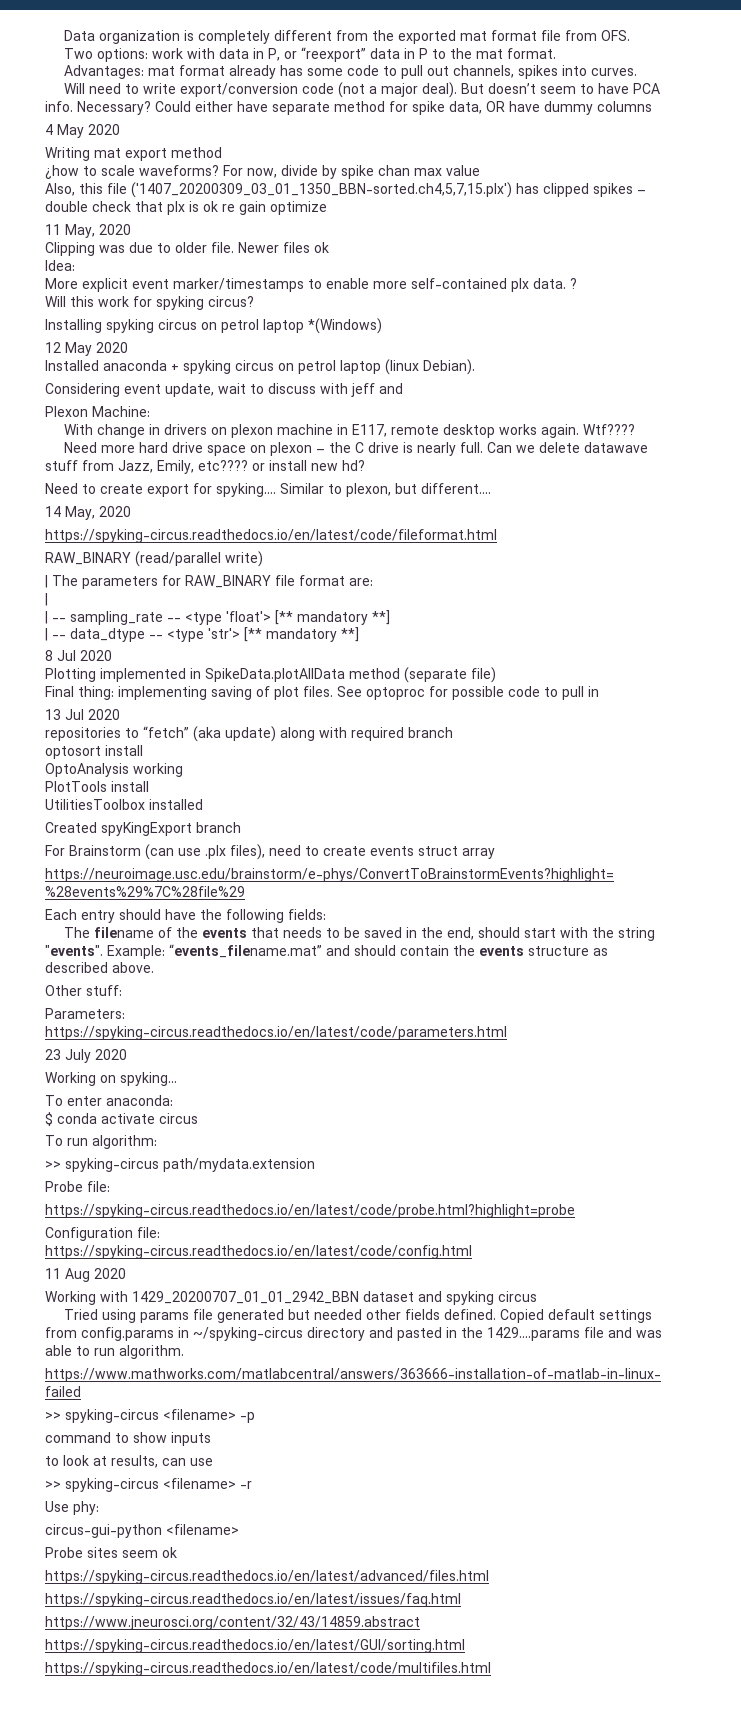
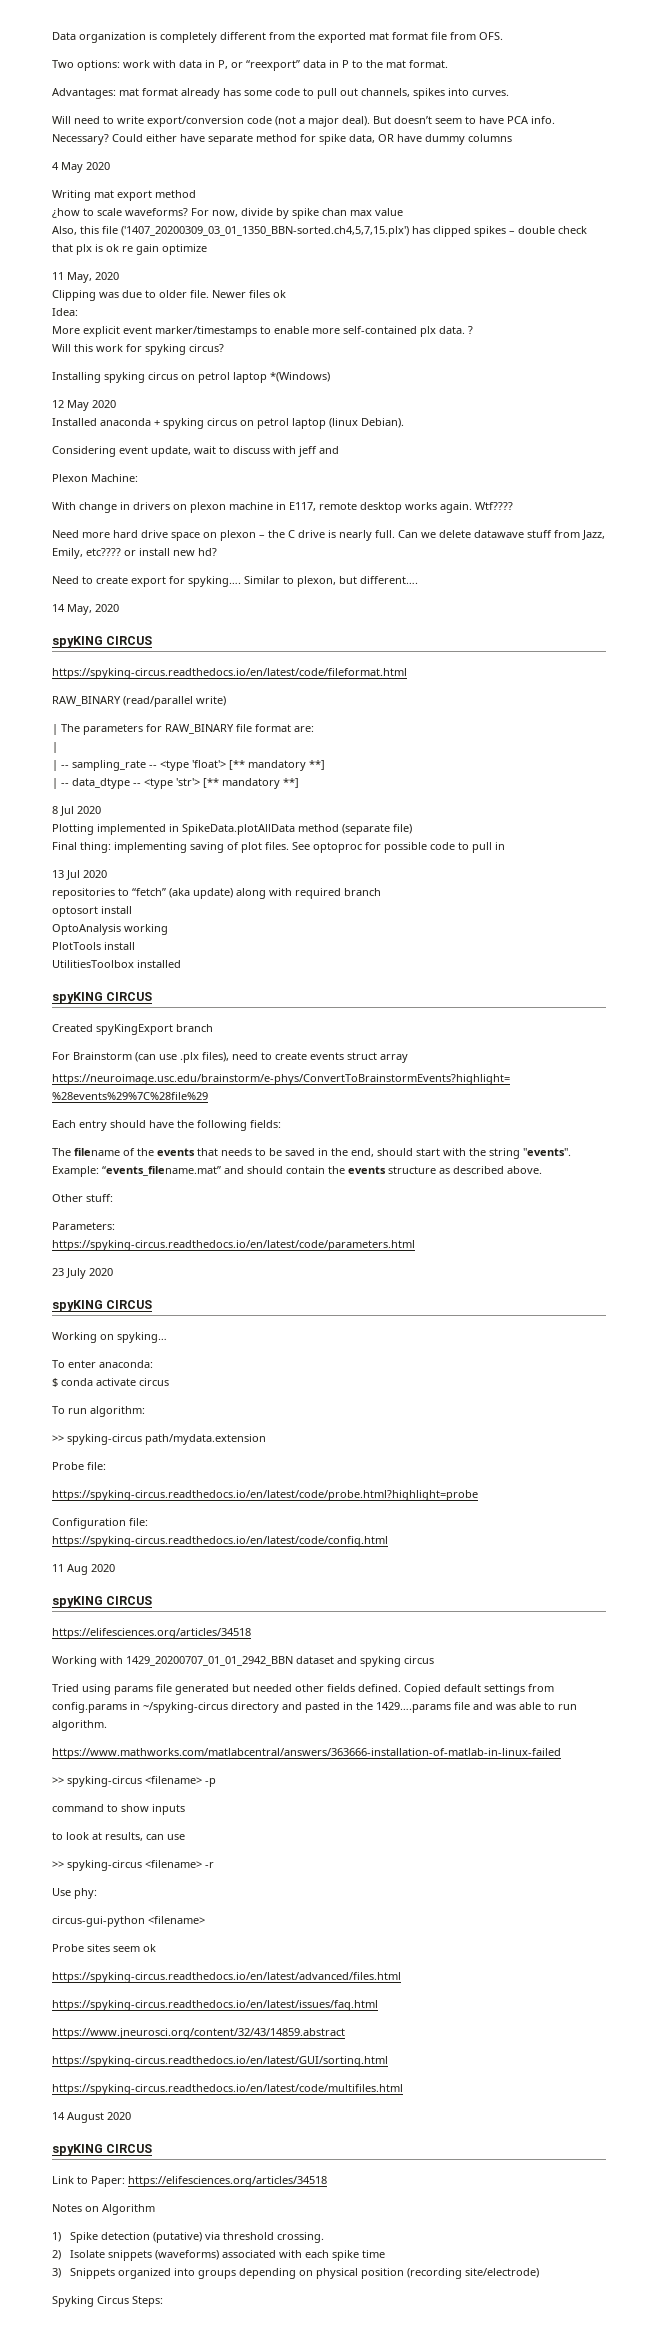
(131, 511) none -> [52,636,153,648] // spyKING CIRCUS
(203, 804) none -> [52,992,153,1004] // spyKING CIRCUS
(127, 1054) none -> [52,1300,153,1312] // spyKING CIRCUS
(126, 1273) none -> [52,1596,153,1608] [52,1628,251,1639] // spyKING CIRCUS // https://elifesciences.org/articles/34518
(491, 1669) none -> [52,2112,131,2123] [52,2144,153,2156] [52,2176,327,2187] [52,2204,155,2215] [52,2232,324,2243] [52,2250,385,2261] [52,2268,539,2279] [52,2296,163,2307] // 14 August 2020 // spyKING CIRCUS // Link to Paper: https://elifesciences.org/articles/34518 // Notes on Algorithm // 1) Spike detection (putative) via threshold crossing. // 2) Isolate snippets (waveforms) associated with each spike time // 3) Snippets organized into groups depending on physical position (recording site/electrode) // Spyking Circus Steps:

